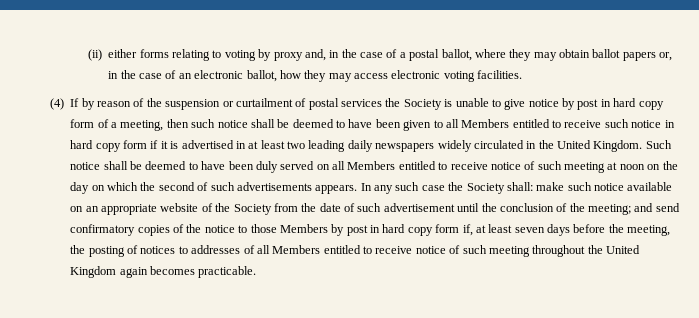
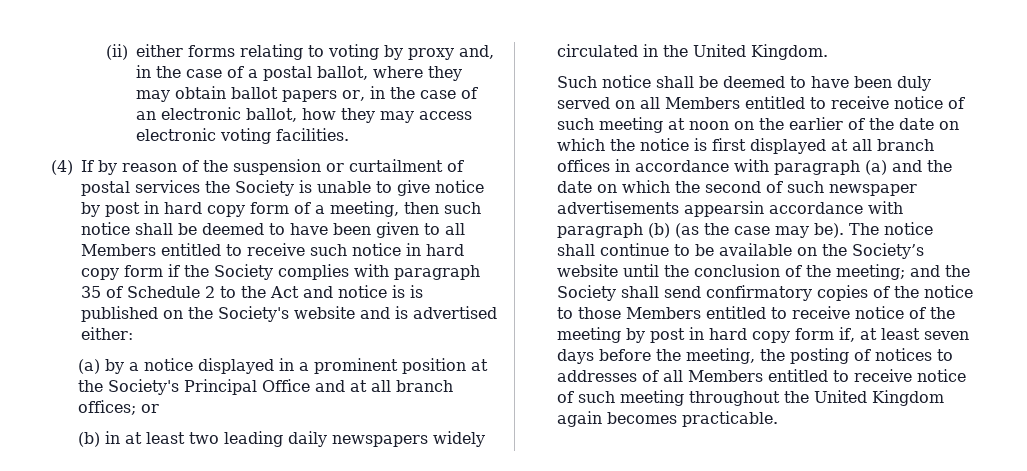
[160,140,234,149] it is advertised -> [184,264,480,280] [81,285,423,298] [81,306,497,322] [81,327,133,340] [78,358,489,374] [78,379,454,395] [78,400,160,415] [78,432,101,447] the Society complies with paragraph 35 of Schedule 2 to the Act and notice is is published on the Society's website and is advertised either: // (a) by a notice displayed in a prominent position at the Society's Principal Office and at all branch offices; or // (b)
(643, 146) none -> (829, 52) //
[70,182,90,194] day -> [789,117,960,130] [557,138,935,154] [557,159,953,175] [557,181,593,193] earlier of the date on which the notice is first displayed at all branch offices in accordance with paragraph (a) and the date
[236,182,673,194] [70,203,455,215] advertisements appears. In any such case the Society shall: make such notice available on an appropriate website of the Society from the date of such advertisement -> [829,184,918,196] [557,201,904,217] [557,222,934,238] [557,243,925,259] [557,264,619,277] newspaper advertisements appearsin accordance with paragraph (b) (as the case may be). The notice shall continue to be available on the Society’s website
(654, 207) none -> [945,265,971,277] [557,285,660,301] the Society shall
(328, 228) none -> [706,306,956,319] [557,327,622,343] entitled to receive notice of the meeting

